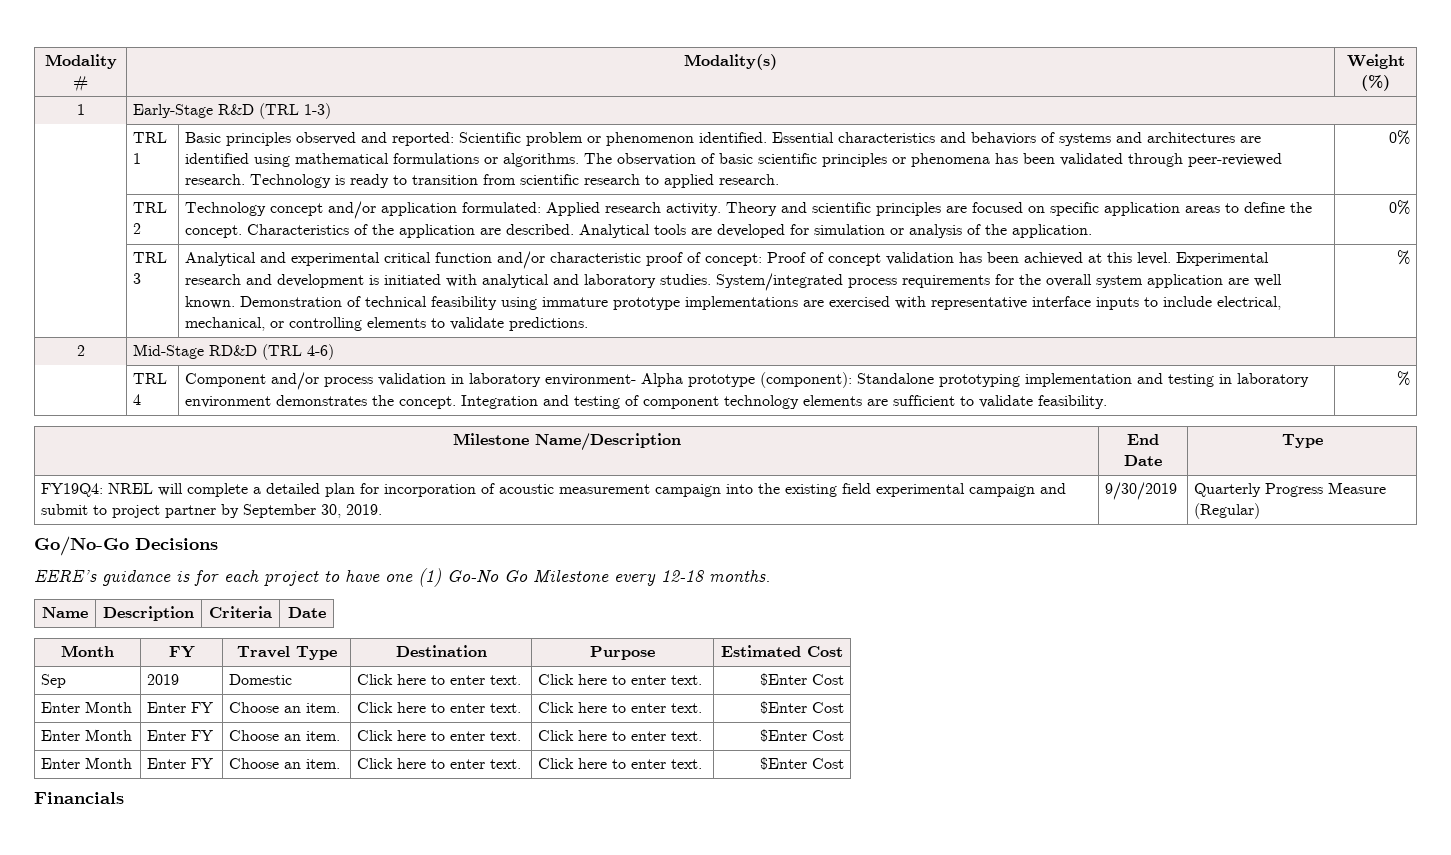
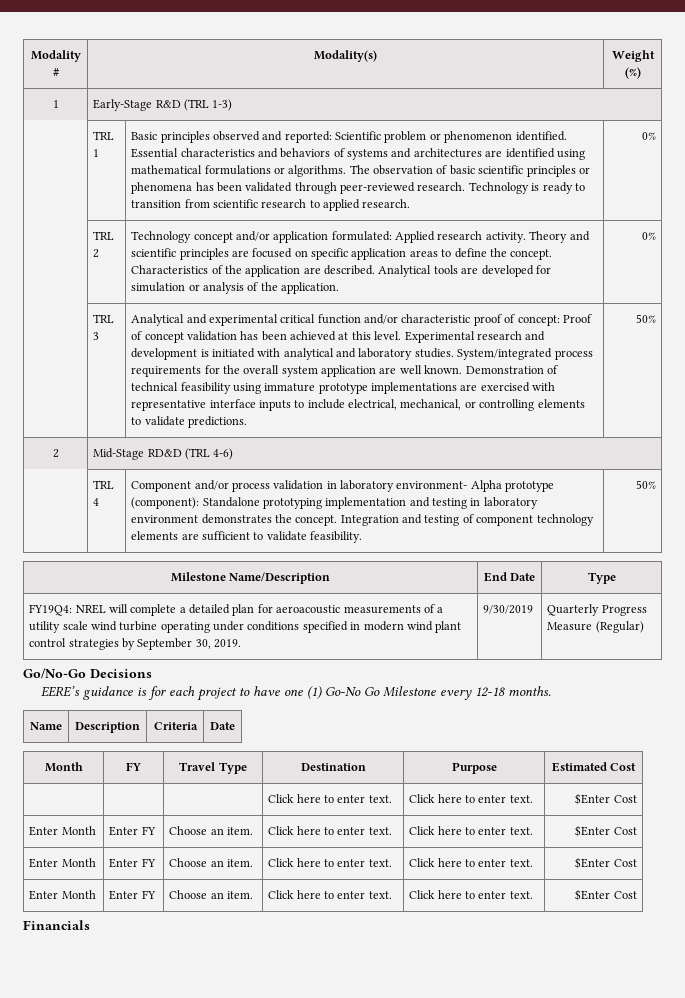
[1396,250,1410,265] % -> [635,314,656,323] 50%
[1396,371,1410,386] % -> [635,480,656,489] 50%
[384,483,1067,497] [41,504,217,518] incorporation of acoustic measurement campaign into the existing field experimental campaign and submit to project partner -> [276,604,444,614] [29,621,462,633] [29,638,119,650] aeroacoustic measurements of a utility scale wind turbine operating under conditions specified in modern wind plant control strategies
[41,674,67,688] [147,674,180,685] [229,674,293,685] Sep | 2019 | Domestic -> (637, 767) | |

